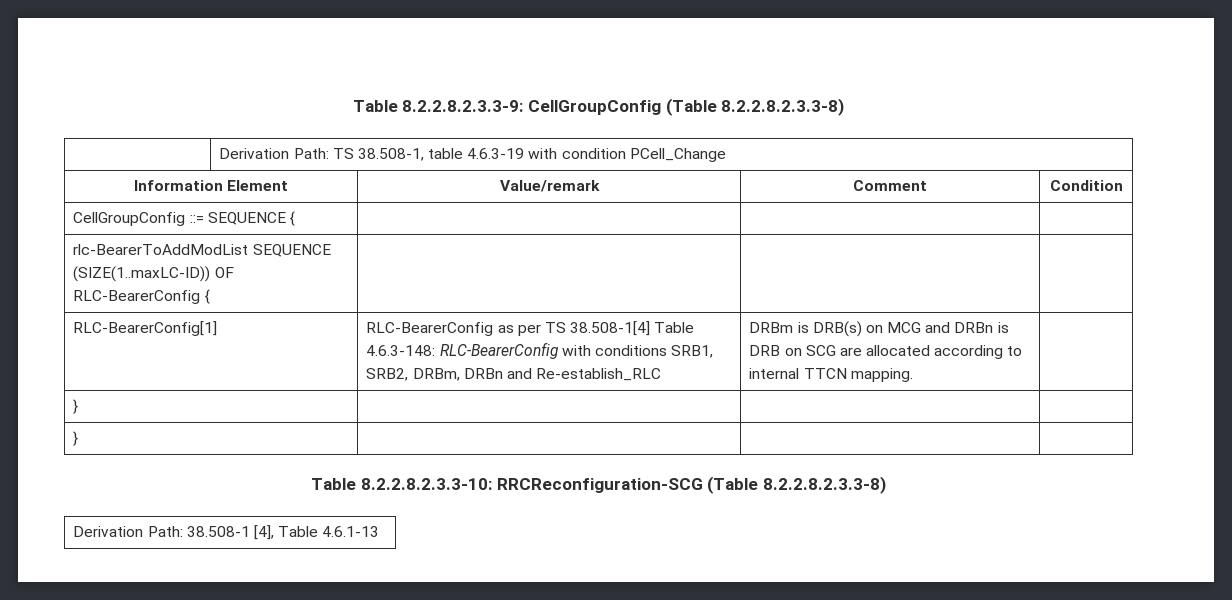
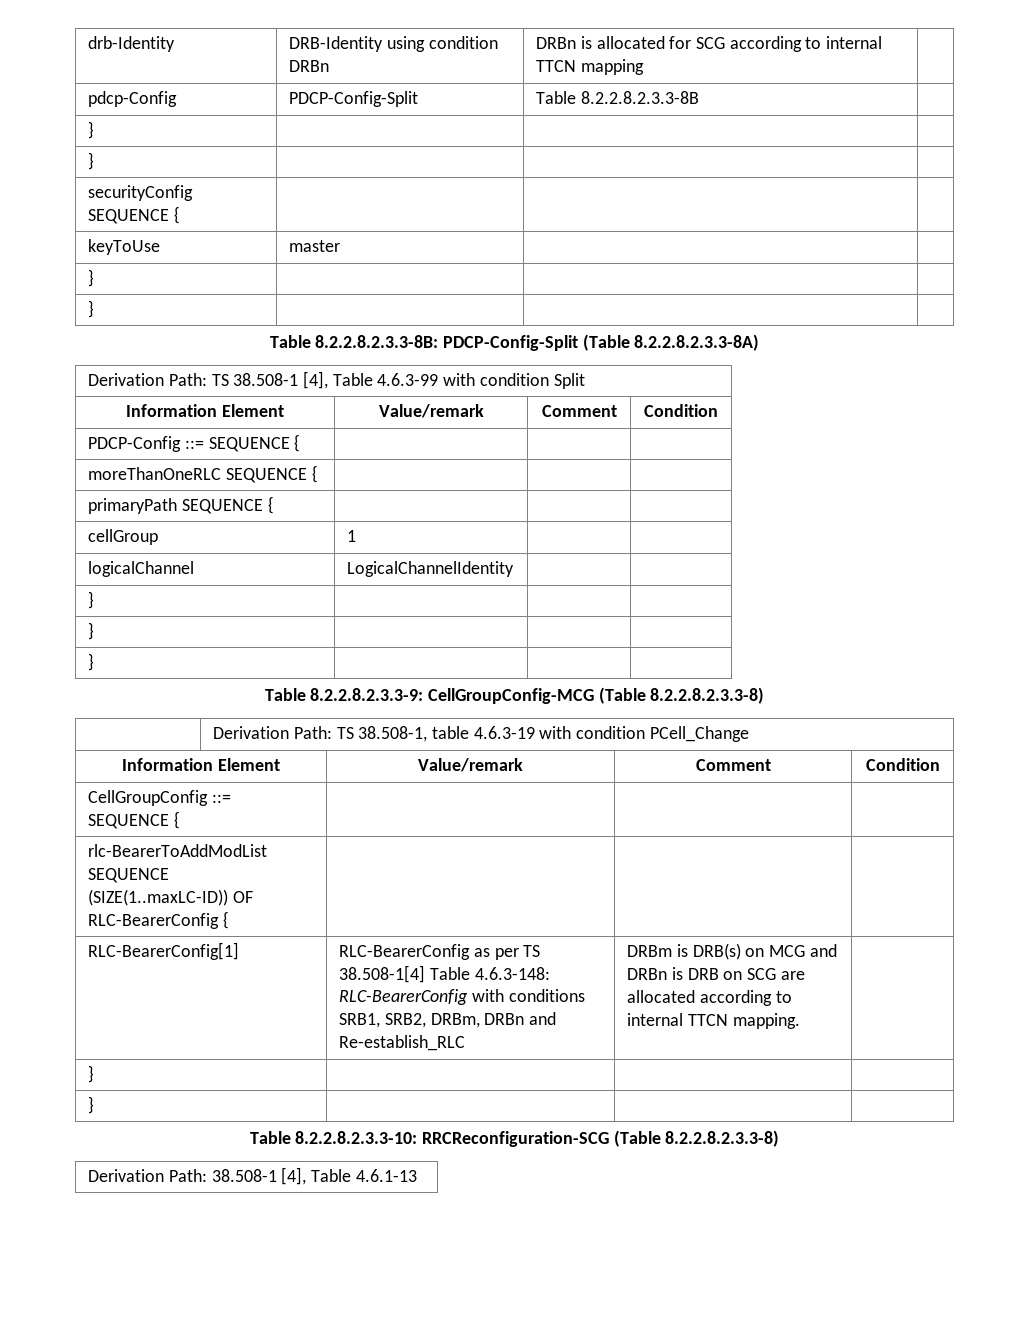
(352, 106) none -> [88,36,176,52] [289,36,498,52] [289,60,330,72] [536,36,883,52] [536,59,644,75] [88,91,178,107] [289,91,419,107] [536,91,699,104] [88,121,95,139] [88,152,95,170] [88,185,194,201] [88,206,180,224] [88,239,161,255] [289,240,341,252] [88,269,95,287] [88,300,95,318] [269,334,760,351] [88,371,585,389] [126,404,284,417] [378,404,484,418] [541,405,617,417] [644,404,718,417] [88,434,301,452] [88,465,318,483] [88,496,274,514] [88,529,159,545] [347,530,357,542] [88,561,195,577] [347,561,515,577] [88,591,95,609] [88,622,95,640] [88,653,95,671] drb-Identity | DRB-Identity using condition DRBn | DRBn is allocated for SCG according to internal TTCN mapping | // pdcp-Config | PDCP-Config-Split | Table 8.2.2.8.2.3.3-8B | // } | | | // } | | | // securityConfig SEQUENCE { | | | // keyToUse | master | | // } | | | // } | | | // Table 8.2.2.8.2.3.3-8B: PDCP-Config-Split (Table 8.2.2.8.2.3.3-8A) // Derivation Path: TS 38.508-1 [4], Table 4.6.3-99 with condition Split // Information Element | Value/remark | Comment | Condition // PDCP-Config ::= SEQUENCE { | | | // moreThanOneRLC SEQUENCE { | | | // primaryPath SEQUENCE { | | | // cellGroup | 1 | | // logicalChannel | LogicalChannelIdentity | | // } | | | // } | | | // } | | | //
[528,100,661,115] CellGroupConfig -> [428,688,594,704] CellGroupConfig-MCG

